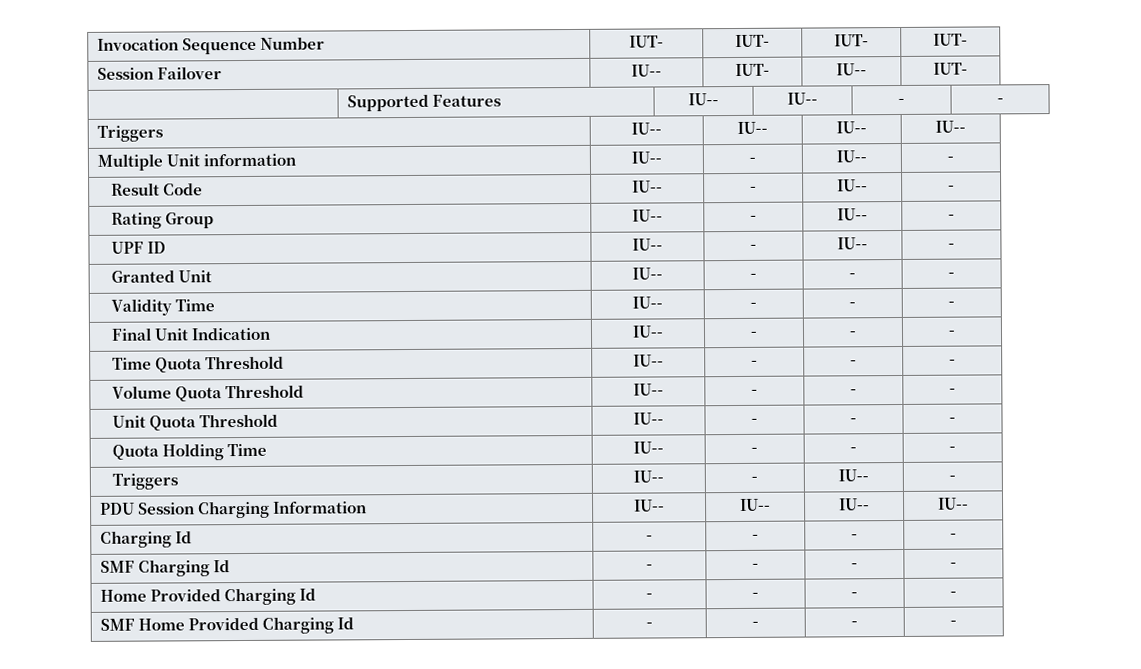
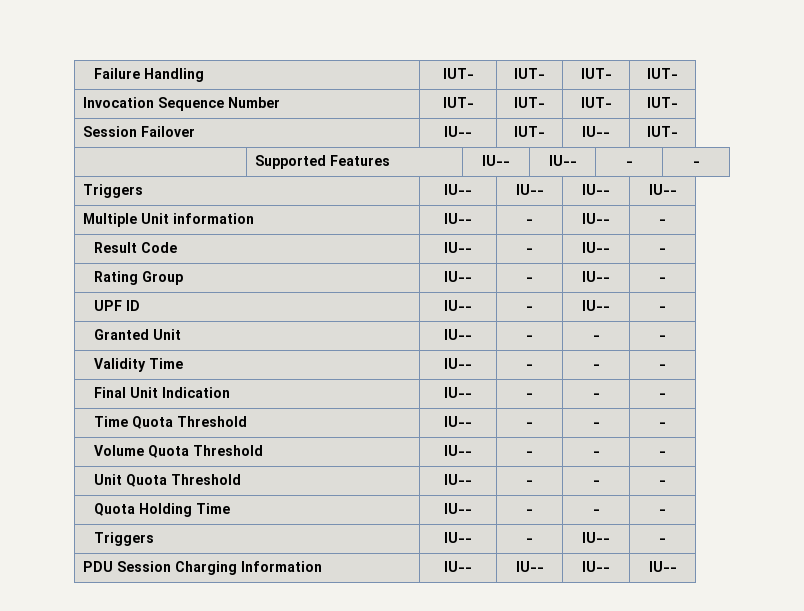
(97, 44) none -> [93,68,204,82] [442,68,474,79] [514,68,545,79] [580,68,612,79] [647,68,678,79] Failure Handling | IUT- | IUT- | IUT- | IUT- //
[100,530,193,548] [646,535,653,541] [752,534,759,540] [851,534,858,540] [950,533,957,539] [100,559,231,577] [646,564,653,570] [752,563,759,569] [851,563,858,569] [950,562,957,568] [100,587,317,606] [646,593,653,599] [752,592,759,598] [851,592,858,598] [950,591,957,597] [100,616,355,634] [646,622,653,628] [752,621,759,627] [851,621,858,627] [950,620,957,626] // Charging Id | - | - | - | - // SMF Charging Id | - | - | - | - // Home Provided Charging Id | - | - | - | - // SMF Home Provided Charging Id | - | - | - | - -> (677, 566) none

